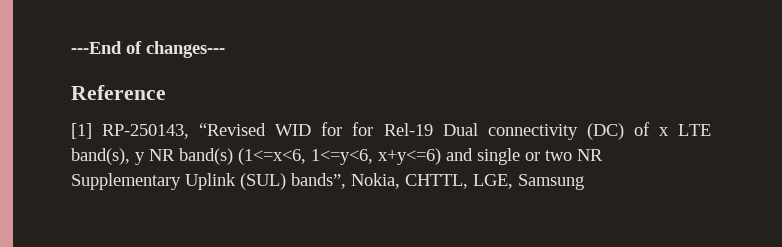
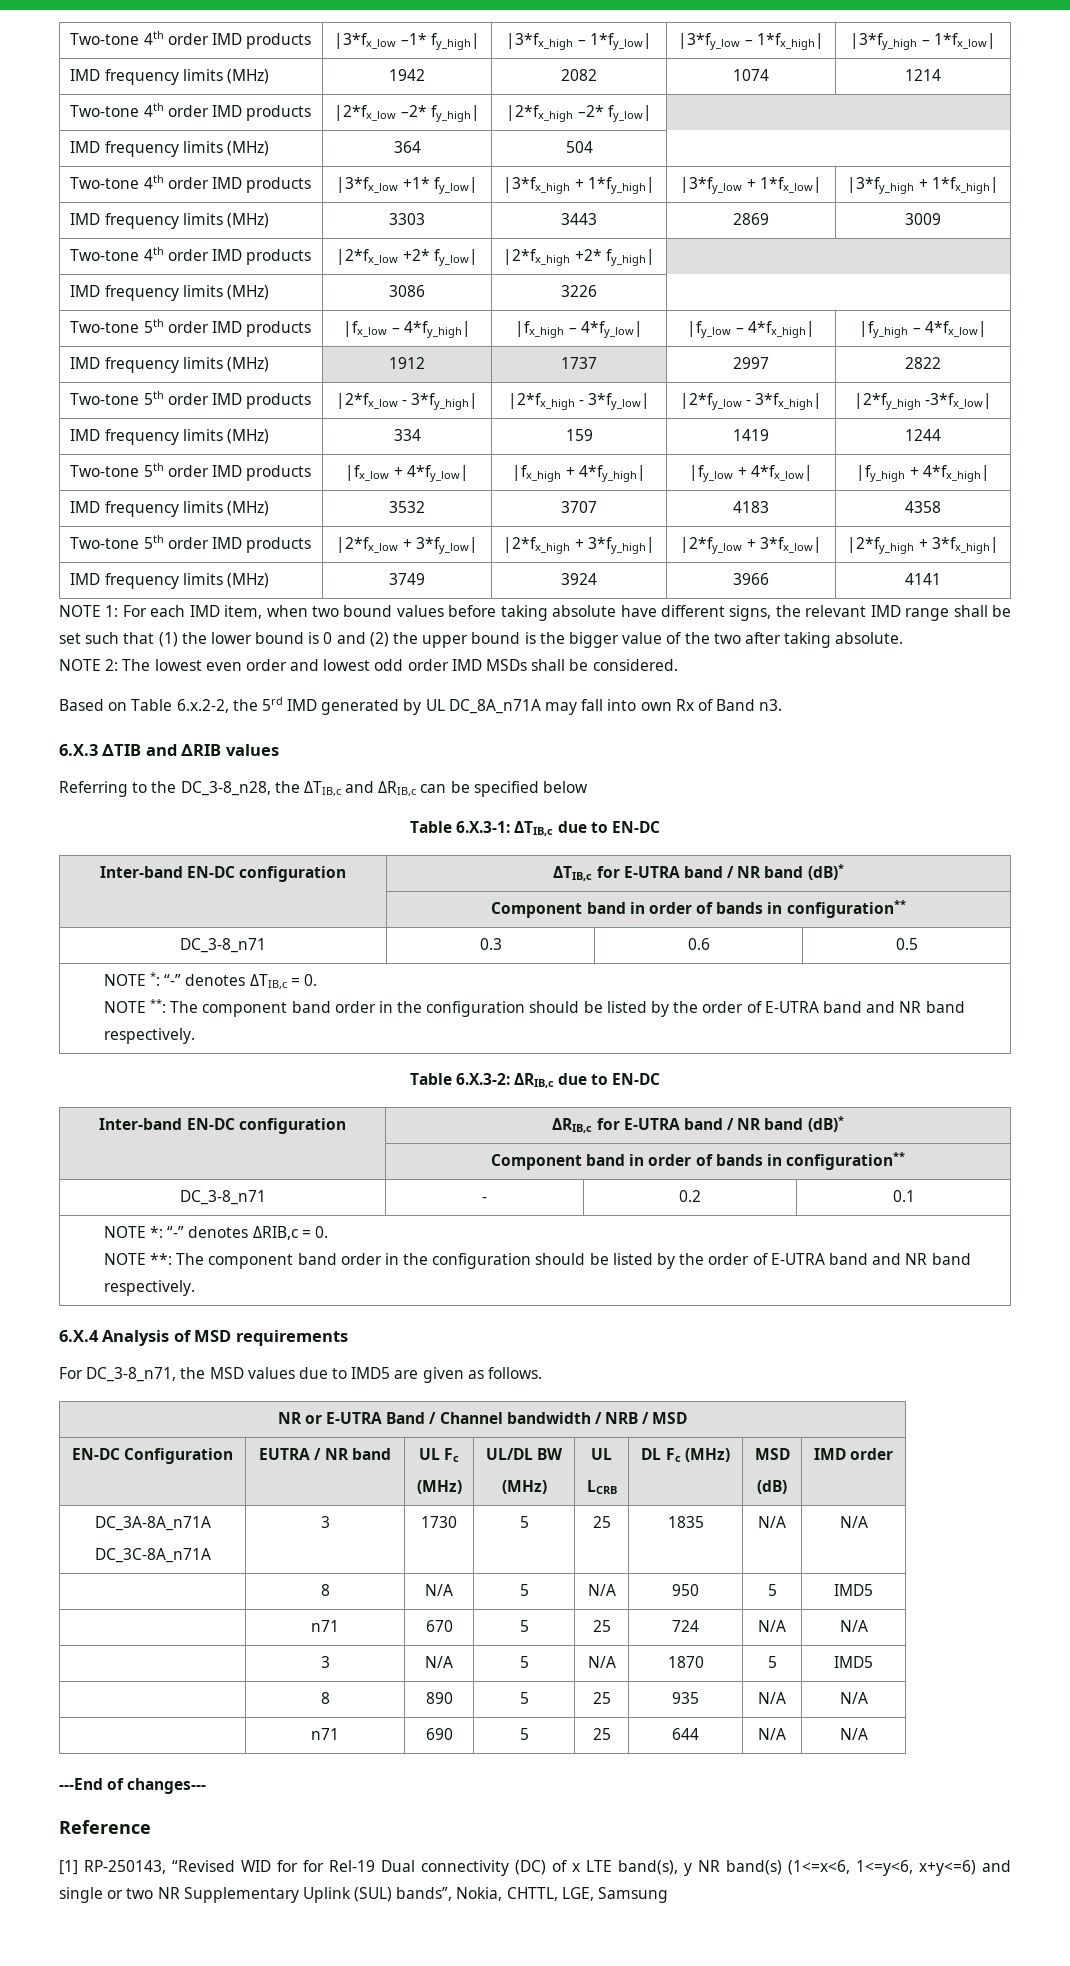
(71, 47) none -> [70,31,312,49] [334,33,480,50] [506,33,652,50] [678,33,824,50] [850,33,996,50] [70,69,269,85] [389,69,425,81] [561,69,597,81] [733,69,769,81] [905,69,941,81] [70,103,312,121] [334,105,480,122] [506,105,652,122] [70,141,269,157] [393,141,421,153] [565,141,593,153] [70,175,312,193] [336,177,478,194] [503,177,655,194] [680,177,822,194] [847,177,999,194] [70,213,269,229] [389,213,425,225] [561,213,597,225] [733,213,769,225] [905,213,941,225] [70,247,312,265] [336,249,478,266] [503,249,655,266] [70,285,269,301] [389,285,425,297] [561,285,597,297] [70,319,312,337] [343,321,471,338] [515,321,643,338] [687,321,815,338] [859,321,987,338] [70,357,269,373] [389,357,425,369] [561,357,597,369] [733,357,769,369] [905,357,941,369] [70,391,312,409] [335,393,479,410] [507,393,651,410] [679,393,823,410] [853,393,993,410] [70,429,269,445] [393,429,421,441] [565,429,593,441] [733,429,769,441] [905,429,941,441] [70,463,312,481] [345,465,469,482] [512,465,646,482] [689,465,813,482] [856,465,990,482] [70,501,269,517] [389,501,425,513] [561,501,597,513] [733,501,769,513] [905,501,941,513] [70,535,312,553] [336,537,478,554] [503,537,655,554] [680,537,822,554] [847,537,999,554] [70,573,269,589] [389,573,425,585] [561,573,597,585] [733,573,769,585] [905,573,941,585] [59,605,1012,621] [59,632,904,648] [59,659,678,671] [59,697,783,715] [59,744,279,756] [59,781,589,797] [410,821,660,836] [99,866,347,882] [553,864,844,881] [491,900,906,918] [180,938,266,953] [479,938,502,950] [687,938,710,950] [895,938,918,950] [103,972,317,989] [103,999,965,1017] [103,1028,195,1044] [409,1073,661,1088] [99,1118,346,1134] [552,1116,844,1133] [490,1152,906,1170] [179,1190,266,1205] [482,1197,487,1202] [679,1190,701,1202] [892,1190,915,1202] [103,1226,328,1240] [103,1253,971,1269] [103,1280,195,1296] [59,1330,348,1346] [59,1367,543,1383] [277,1412,688,1424] [71,1448,234,1464] [259,1448,391,1460] [418,1448,460,1462] [416,1480,462,1494] [485,1448,563,1460] [501,1480,547,1494] [591,1448,612,1460] [586,1480,617,1494] [641,1448,730,1462] [754,1448,790,1460] [757,1480,787,1494] [813,1448,894,1460] [94,1516,211,1531] [94,1548,211,1563] [320,1516,330,1528] [421,1516,457,1528] [519,1516,529,1528] [592,1516,611,1528] [667,1516,704,1528] [758,1516,786,1528] [839,1516,868,1528] [320,1584,330,1596] [425,1584,453,1596] [519,1584,529,1596] [587,1584,616,1596] [672,1584,699,1596] [767,1584,777,1596] [834,1584,873,1596] [311,1620,339,1632] [425,1620,453,1632] [519,1620,529,1632] [592,1620,611,1632] [672,1620,699,1632] [758,1620,786,1632] [839,1620,868,1632] [320,1656,330,1668] [425,1656,453,1668] [519,1656,529,1668] [587,1656,616,1668] [667,1656,704,1668] [767,1656,777,1668] [834,1656,873,1668] [320,1692,330,1704] [425,1692,453,1704] [519,1692,529,1704] [592,1692,611,1704] [672,1692,699,1704] [758,1692,786,1704] [839,1692,868,1704] [311,1728,339,1740] [425,1728,453,1740] [519,1728,529,1740] [592,1728,611,1740] [672,1728,699,1740] [758,1728,786,1740] [839,1728,868,1740] Two-tone 4th order IMD products | |3*fx_low –1* fy_high| | |3*fx_high – 1*fy_low| | |3*fy_low – 1*fx_high| | |3*fy_high – 1*fx_low| // IMD frequency limits (MHz) | 1942 | 2082 | 1074 | 1214 // Two-tone 4th order IMD products | |2*fx_low –2* fy_high| | |2*fx_high –2* fy_low| | // IMD frequency limits (MHz) | 364 | 504 | // Two-tone 4th order IMD products | |3*fx_low +1* fy_low| | |3*fx_high + 1*fy_high| | |3*fy_low + 1*fx_low| | |3*fy_high + 1*fx_high| // IMD frequency limits (MHz) | 3303 | 3443 | 2869 | 3009 // Two-tone 4th order IMD products | |2*fx_low +2* fy_low| | |2*fx_high +2* fy_high| | // IMD frequency limits (MHz) | 3086 | 3226 | // Two-tone 5th order IMD products | |fx_low – 4*fy_high| | |fx_high – 4*fy_low| | |fy_low – 4*fx_high| | |fy_high – 4*fx_low| // IMD frequency limits (MHz) | 1912 | 1737 | 2997 | 2822 // Two-tone 5th order IMD products | |2*fx_low - 3*fy_high| | |2*fx_high - 3*fy_low| | |2*fy_low - 3*fx_high| | |2*fy_high -3*fx_low| // IMD frequency limits (MHz) | 334 | 159 | 1419 | 1244 // Two-tone 5th order IMD products | |fx_low + 4*fy_low| | |fx_high + 4*fy_high| | |fy_low + 4*fx_low| | |fy_high + 4*fx_high| // IMD frequency limits (MHz) | 3532 | 3707 | 4183 | 4358 // Two-tone 5th order IMD products | |2*fx_low + 3*fy_low| | |2*fx_high + 3*fy_high| | |2*fy_low + 3*fx_low| | |2*fy_high + 3*fx_high| // IMD frequency limits (MHz) | 3749 | 3924 | 3966 | 4141 // NOTE 1: For each IMD item, when two bound values before taking absolute have different signs, the relevant IMD range shall be set such that (1) the lower bound is 0 and (2) the upper bound is the bigger value of the two after taking absolute. // NOTE 2: The lowest even order and lowest odd order IMD MSDs shall be considered. // Based on Table 6.x.2-2, the 5rd IMD generated by UL DC_8A_n71A may fall into own Rx of Band n3. // 6.X.3 ∆TIB and ∆RIB values // Referring to the DC_3-8_n28, the ΔTIB,c and ΔRIB,c can be specified below // Table 6.X.3-1: ΔTIB,c due to EN-DC // Inter-band EN-DC configuration | ΔTIB,c for E-UTRA band / NR band (dB)* // | Component band in order of bands in configuration** // DC_3-8_n71 | 0.3 | 0.6 | 0.5 // NOTE *: “-” denotes ΔTIB,c = 0. // NOTE **: The component band order in the configuration should be listed by the order of E-UTRA band and NR band respectively. // Table 6.X.3-2: ΔRIB,c due to EN-DC // Inter-band EN-DC configuration | ΔRIB,c for E-UTRA band / NR band (dB)* // | Component band in order of bands in configuration** // DC_3-8_n71 | - | 0.2 | 0.1 // NOTE *: “-” denotes ΔRIB,c = 0. // NOTE **: The component band order in the configuration should be listed by the order of E-UTRA band and NR band respectively. // 6.X.4 Analysis of MSD requirements // For DC_3-8_n71, the MSD values due to IMD5 are given as follows. // NR or E-UTRA Band / Channel bandwidth / NRB / MSD // EN-DC Configuration | EUTRA / NR band | UL Fc // (MHz) | UL/DL BW // (MHz) | UL // LCRB | DL Fc (MHz) | MSD // (dB) | IMD order // DC_3A-8A_n71A // DC_3C-8A_n71A | 3 | 1730 | 5 | 25 | 1835 | N/A | N/A // | 8 | N/A | 5 | N/A | 950 | 5 | IMD5 // | n71 | 670 | 5 | 25 | 724 | N/A | N/A // | 3 | N/A | 5 | N/A | 1870 | 5 | IMD5 // | 8 | 890 | 5 | 25 | 935 | N/A | N/A // | n71 | 690 | 5 | 25 | 644 | N/A | N/A //

